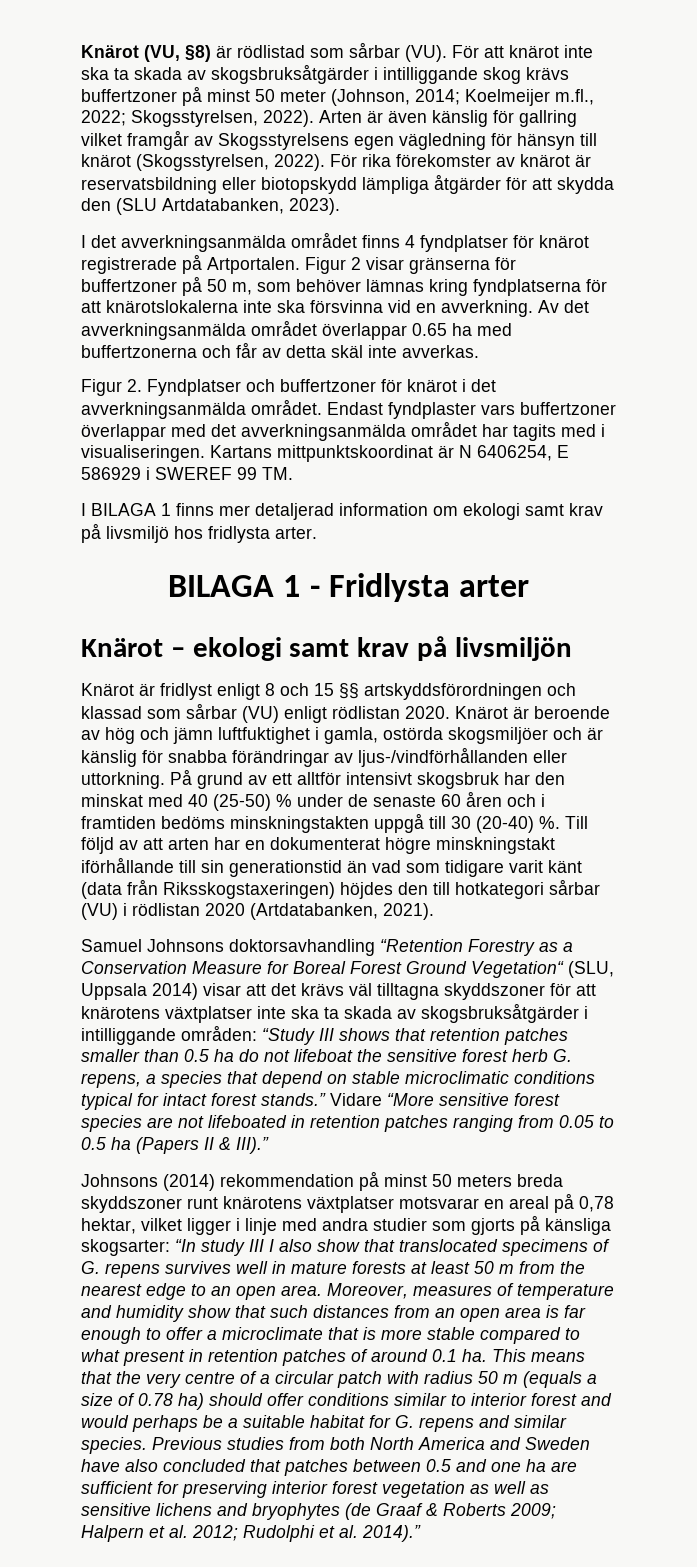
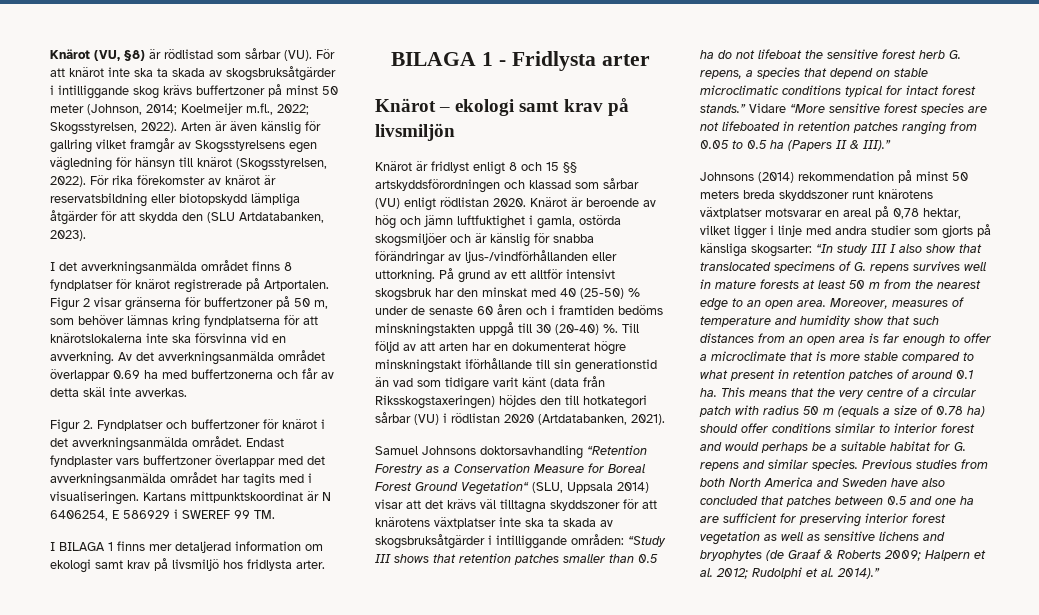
[405,235,415,248] 4 -> [284,262,292,271] 8
[412,323,447,336] 0.65 -> [113,370,140,379] 0.69

